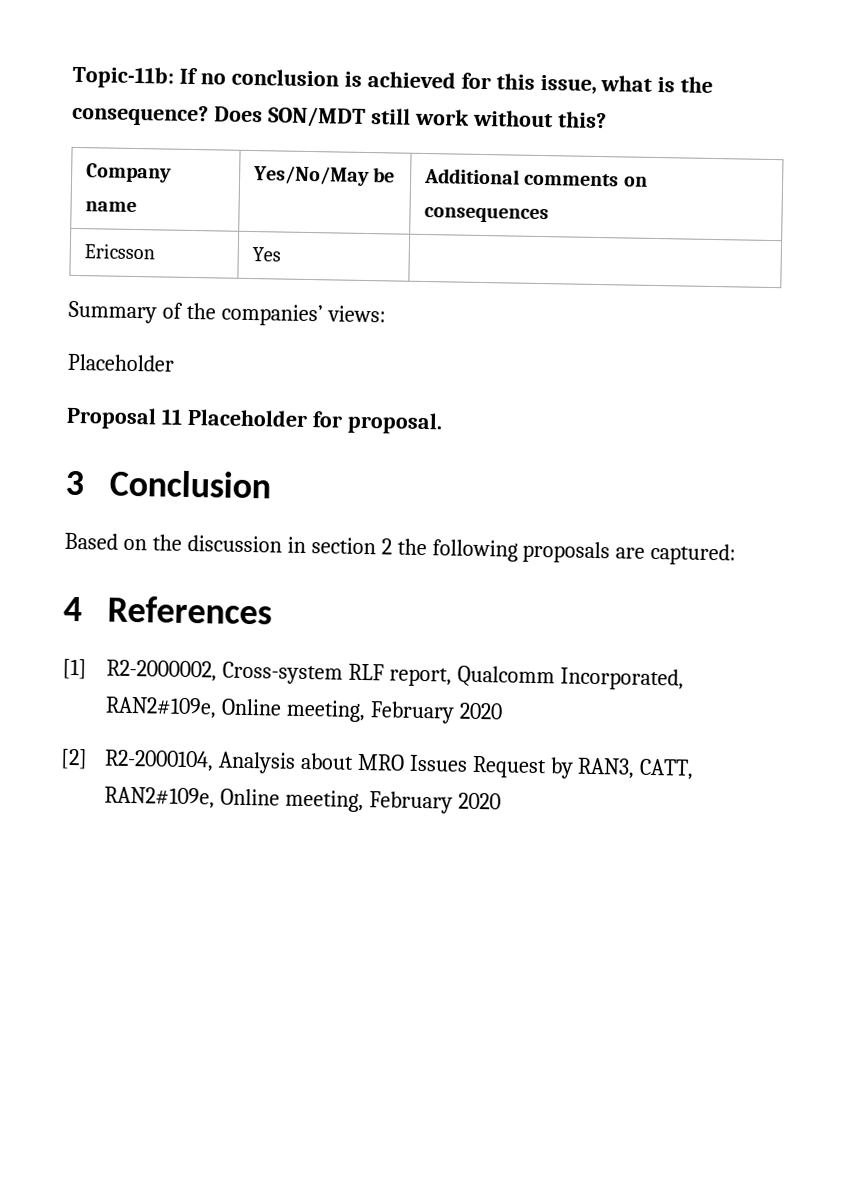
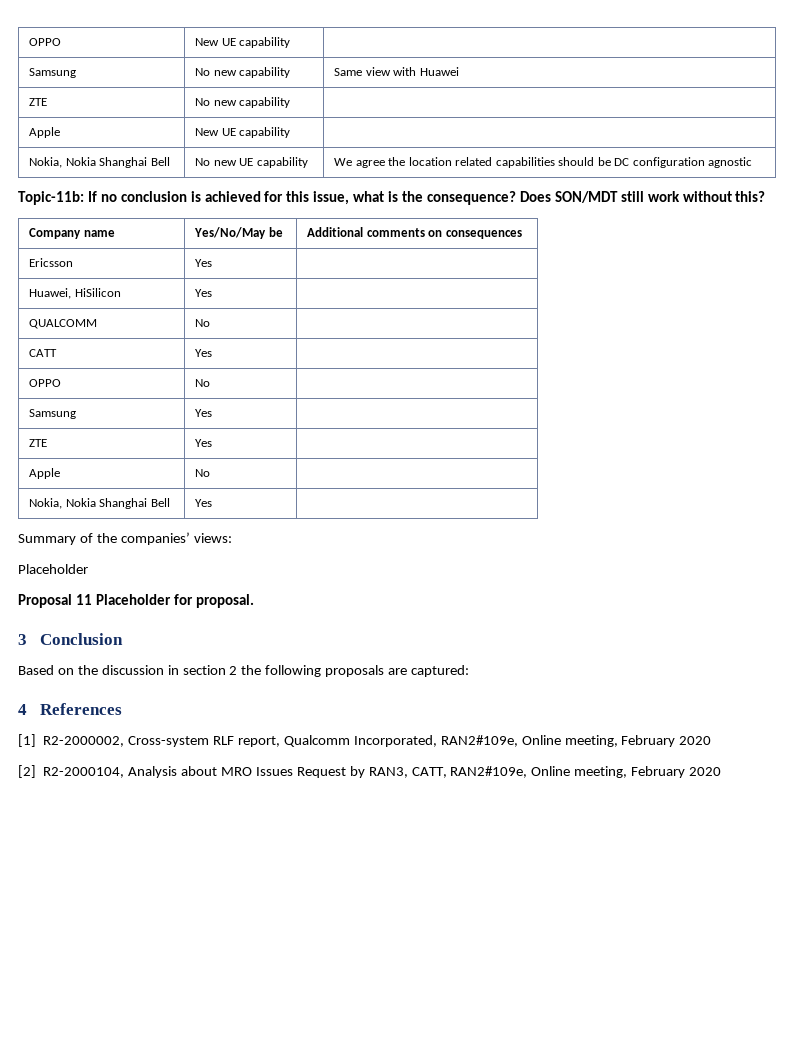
(72, 77) none -> [29,38,62,46] [195,37,291,48] [29,68,77,78] [195,67,291,78] [334,67,459,76] [29,98,48,106] [195,97,291,108] [29,127,61,138] [195,127,291,138] [29,157,170,168] [195,157,308,168] [334,157,753,168] OPPO | New UE capability | // Samsung | No new capability | Same view with Huawei // ZTE | No new capability | // Apple | New UE capability | // Nokia, Nokia Shanghai Bell | No new UE capability | We agree the location related capabilities should be DC configuration agnostic //
(281, 254) none -> [29,288,121,299] [195,289,213,297] [29,319,98,329] [195,319,211,327] [29,349,58,357] [195,349,213,357] [29,379,62,387] [195,379,211,387] [29,409,77,419] [195,409,213,417] [29,439,48,447] [195,439,213,447] [29,468,61,479] [195,469,211,477] [29,498,170,509] [195,499,213,507] // Huawei, HiSilicon | Yes | // QUALCOMM | No | // CATT | Yes | // OPPO | No | // Samsung | Yes | // ZTE | Yes | // Apple | No | // Nokia, Nokia Shanghai Bell | Yes |

